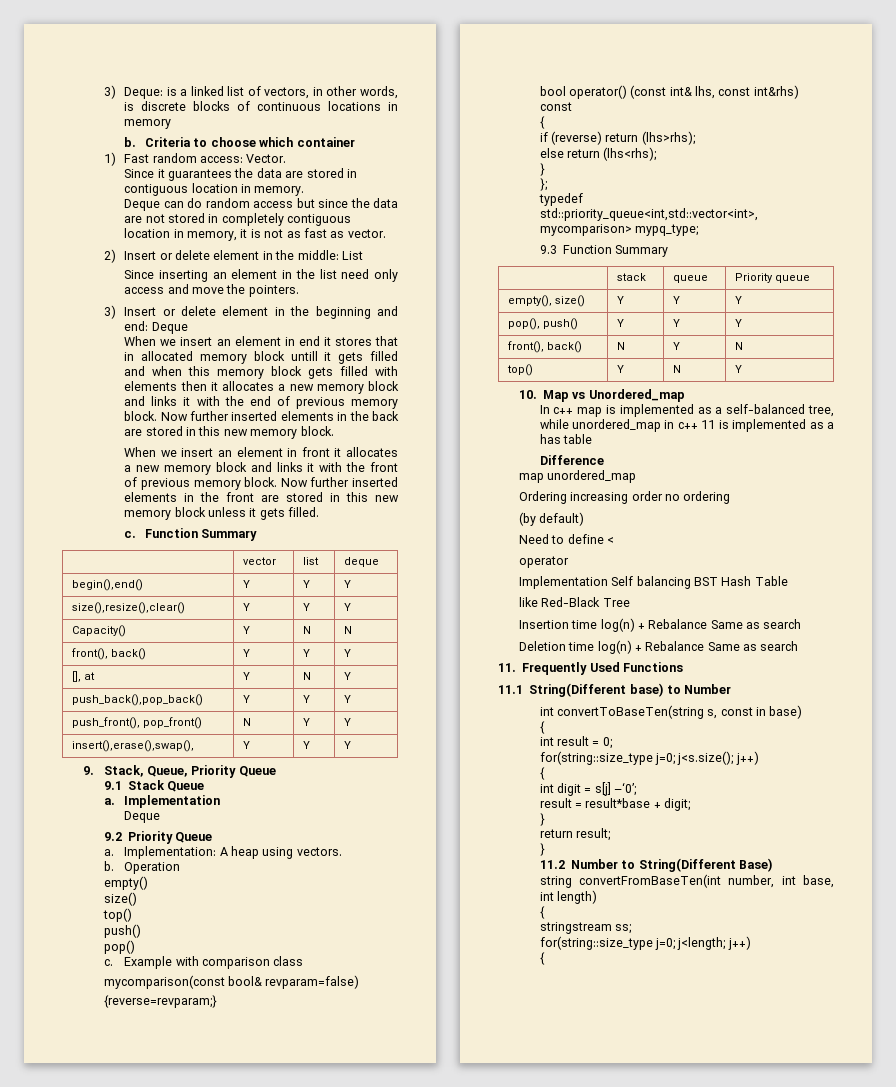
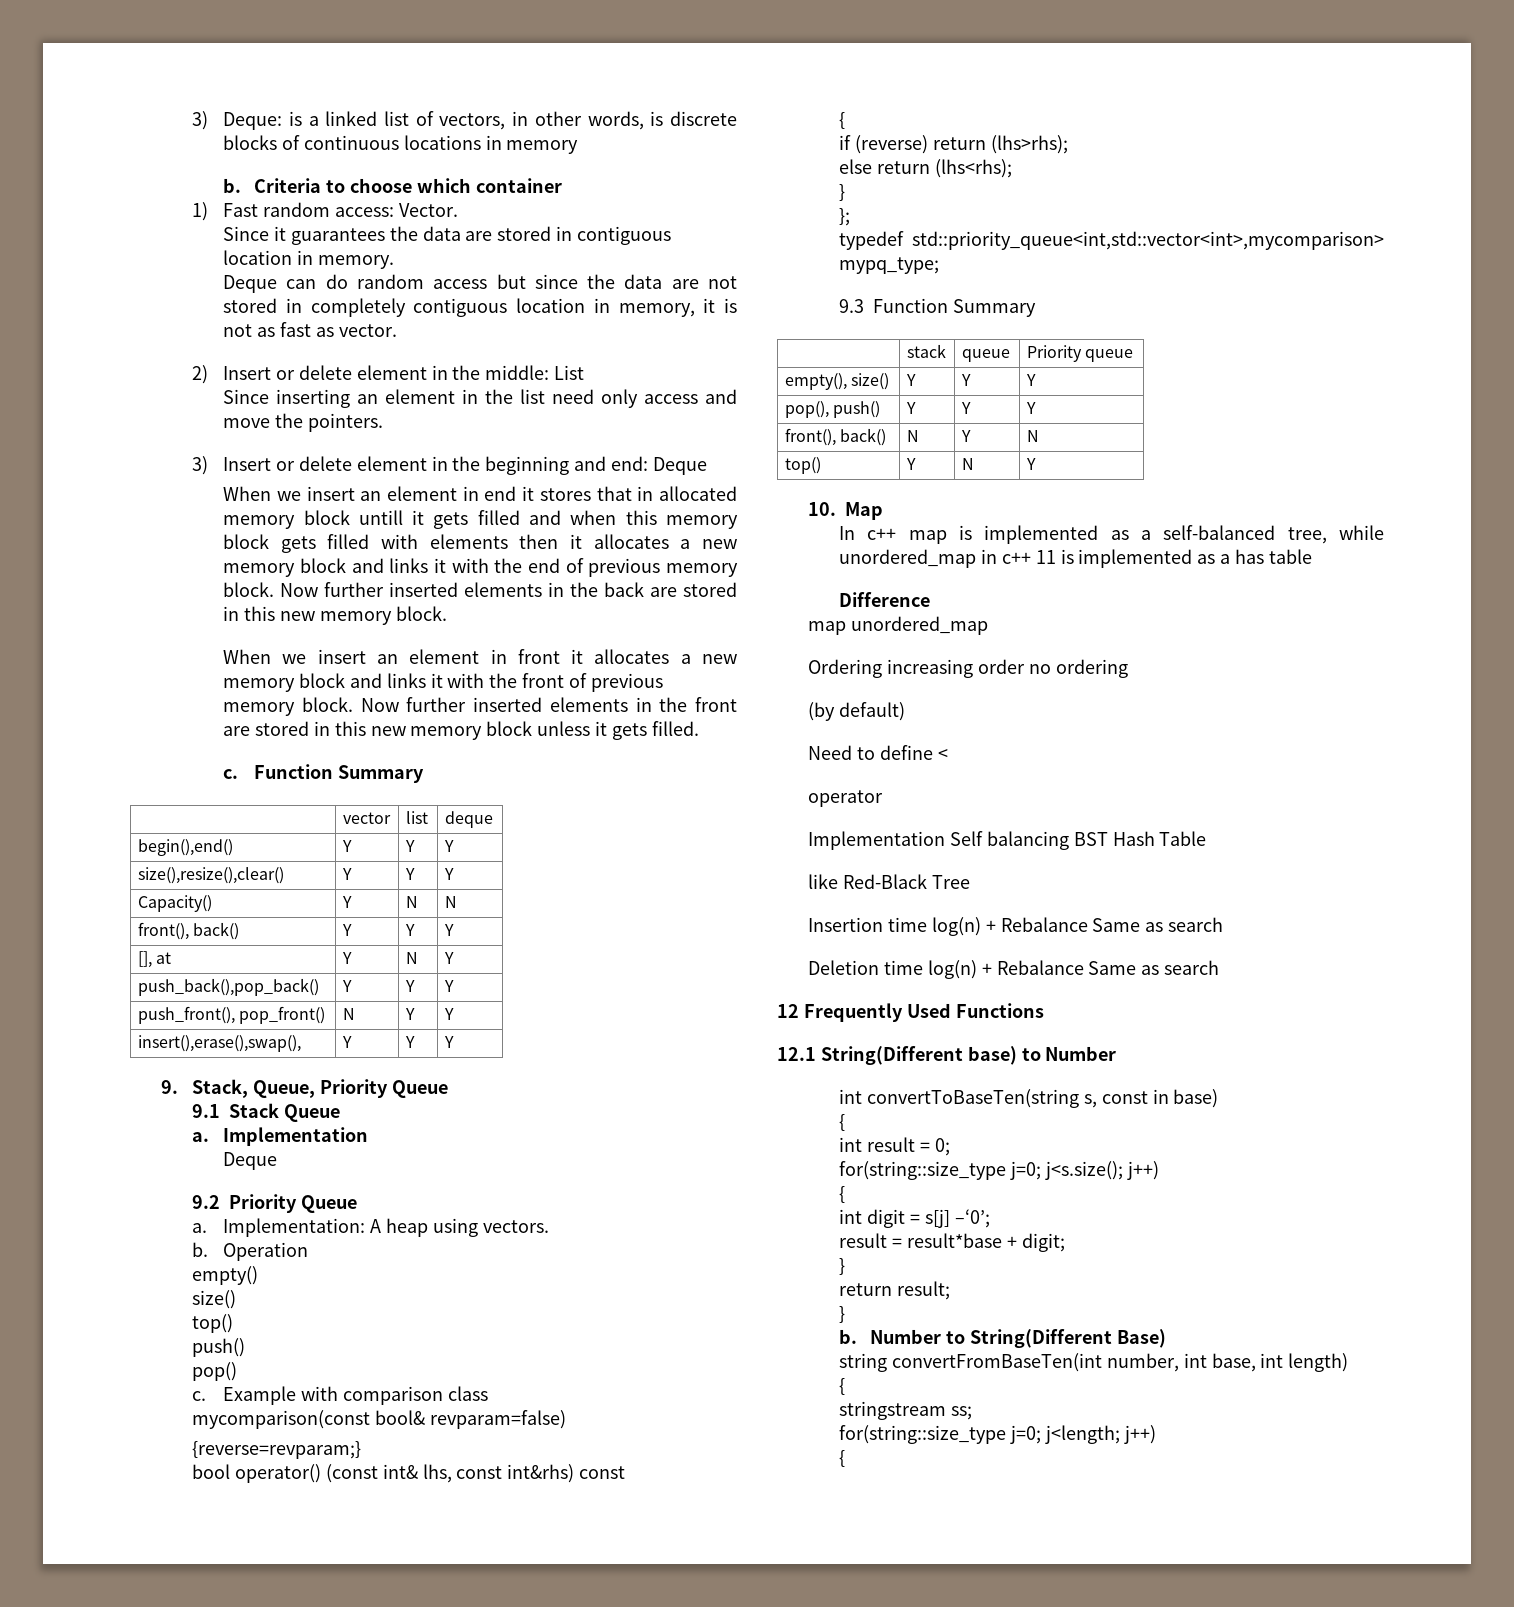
[572,389,685,402] vs Unordered_map -> (884, 511) none
[498,663,516,672] 11. -> [777,1004,799,1018] 12
[498,685,523,694] 11.1 -> [777,1047,816,1061] 12.1
[539,860,565,869] 11.2 -> [839,1329,858,1344] b.

